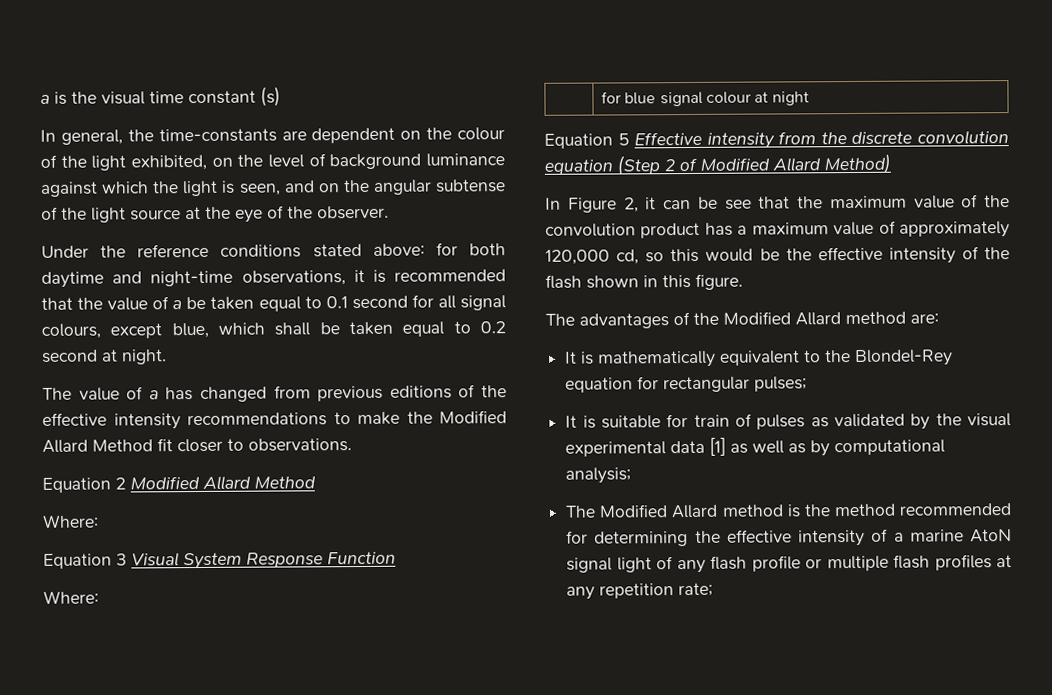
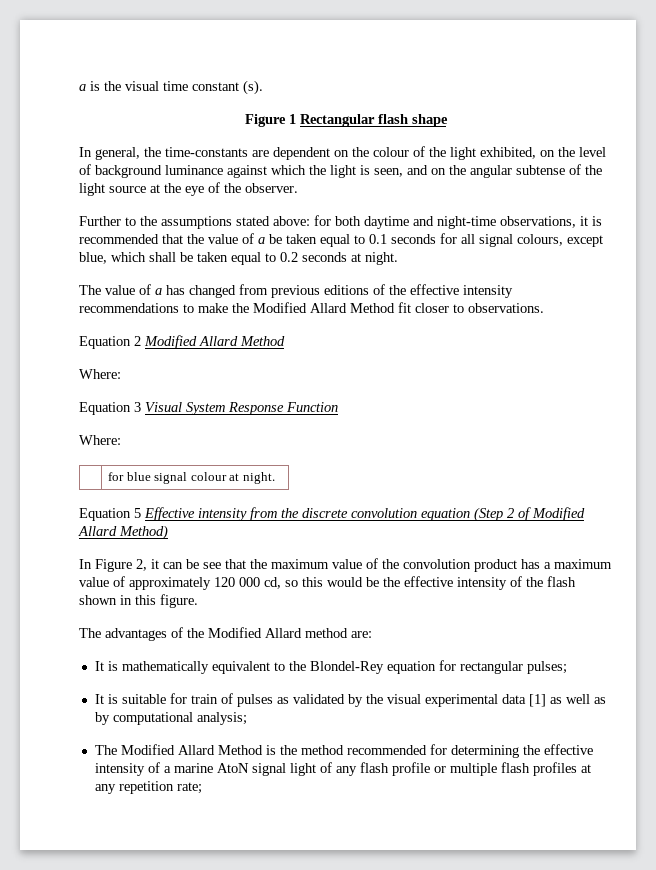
[260,86,281,107] (s) -> [243,80,263,95] [244,114,448,127] (s). // Figure 1 Rectangular flash shape
[41,243,302,258] Under the reference conditions -> [79,216,232,229] Further to the assumptions
[351,295,408,310] second -> [391,234,436,244] seconds
[42,349,98,363] second -> [302,252,347,262] seconds
[771,91,810,106] night -> [242,472,275,484] night.
[545,249,610,265] 120,000 -> [214,577,260,587] 120 000
[721,504,784,517] method -> [217,745,263,755] Method

